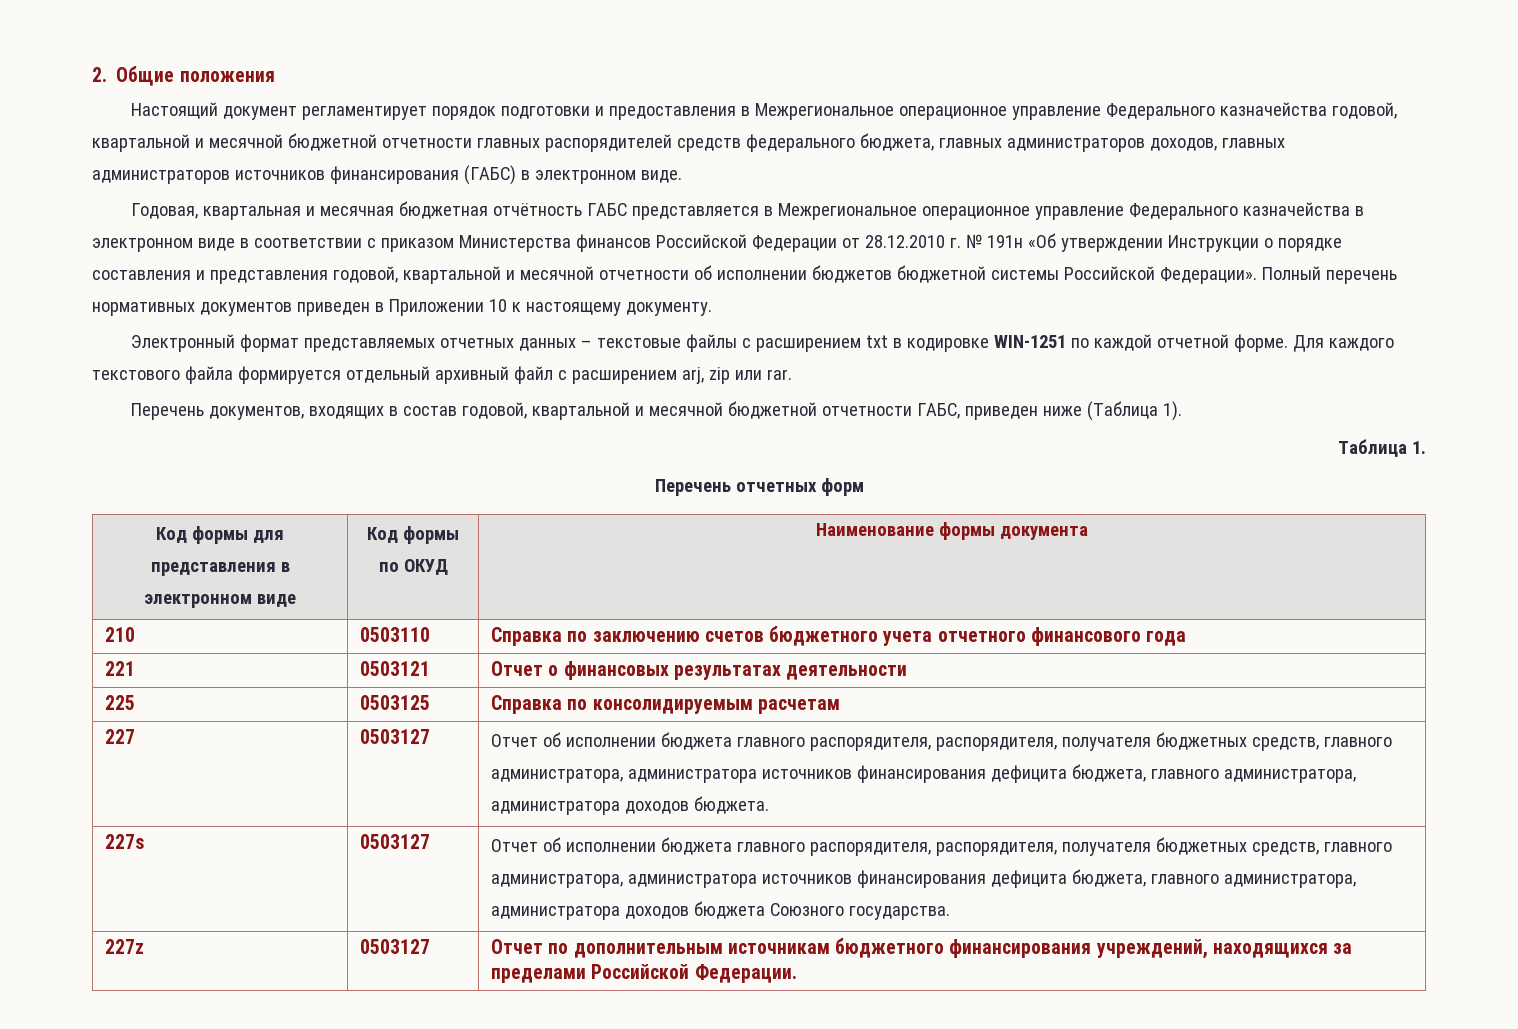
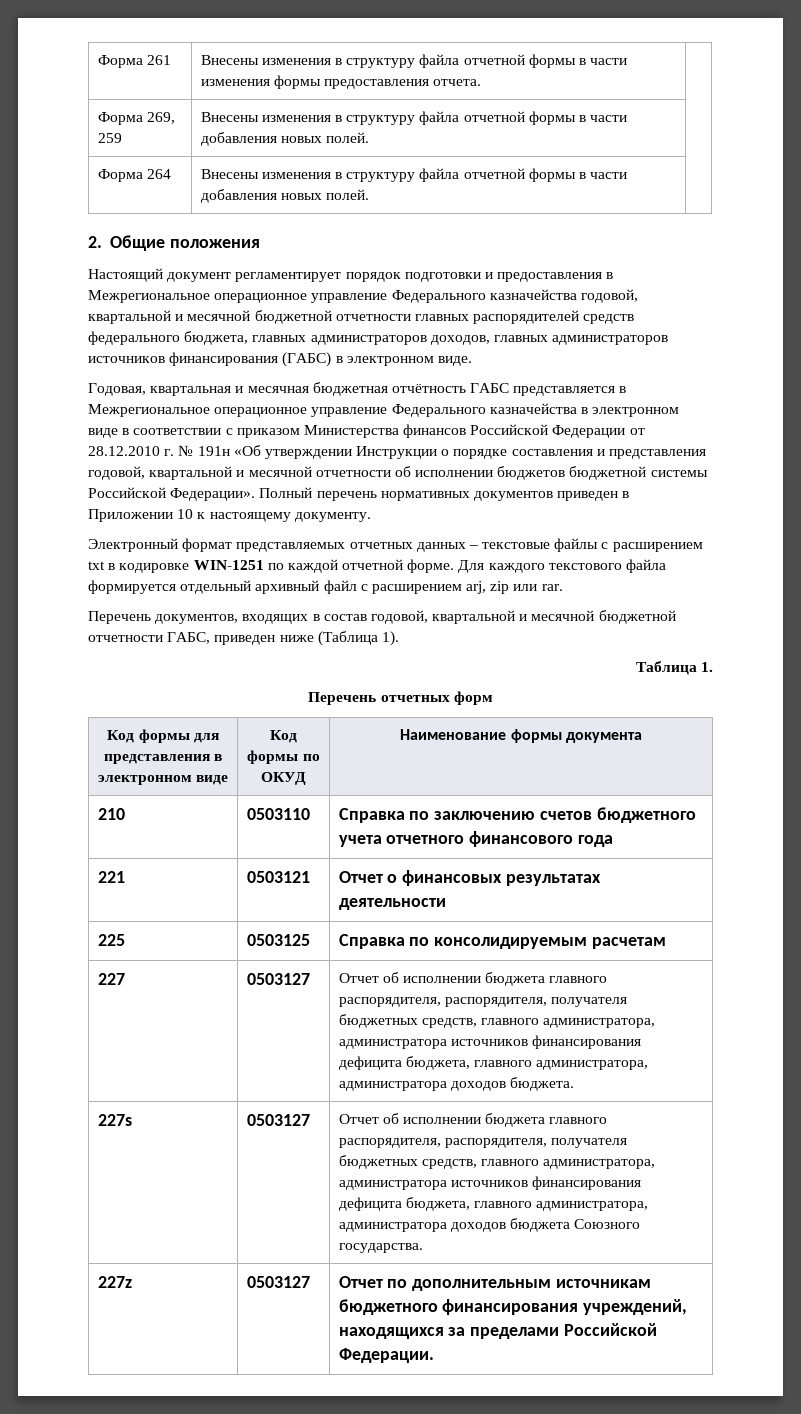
(92, 74) none -> [97,55,171,68] [200,54,628,68] [200,75,482,89] [97,112,175,125] [97,133,122,143] [200,111,628,125] [200,132,369,146] [97,169,171,182] [200,168,628,182] [200,189,369,203] Форма 261 | Внесены изменения в структуру файла отчетной формы в части изменения формы предоставления отчета. | // Форма 269, 259 | Внесены изменения в структуру файла отчетной формы в части добавления новых полей. | // Форма 264 | Внесены изменения в структуру файла отчетной формы в части добавления новых полей. | //

